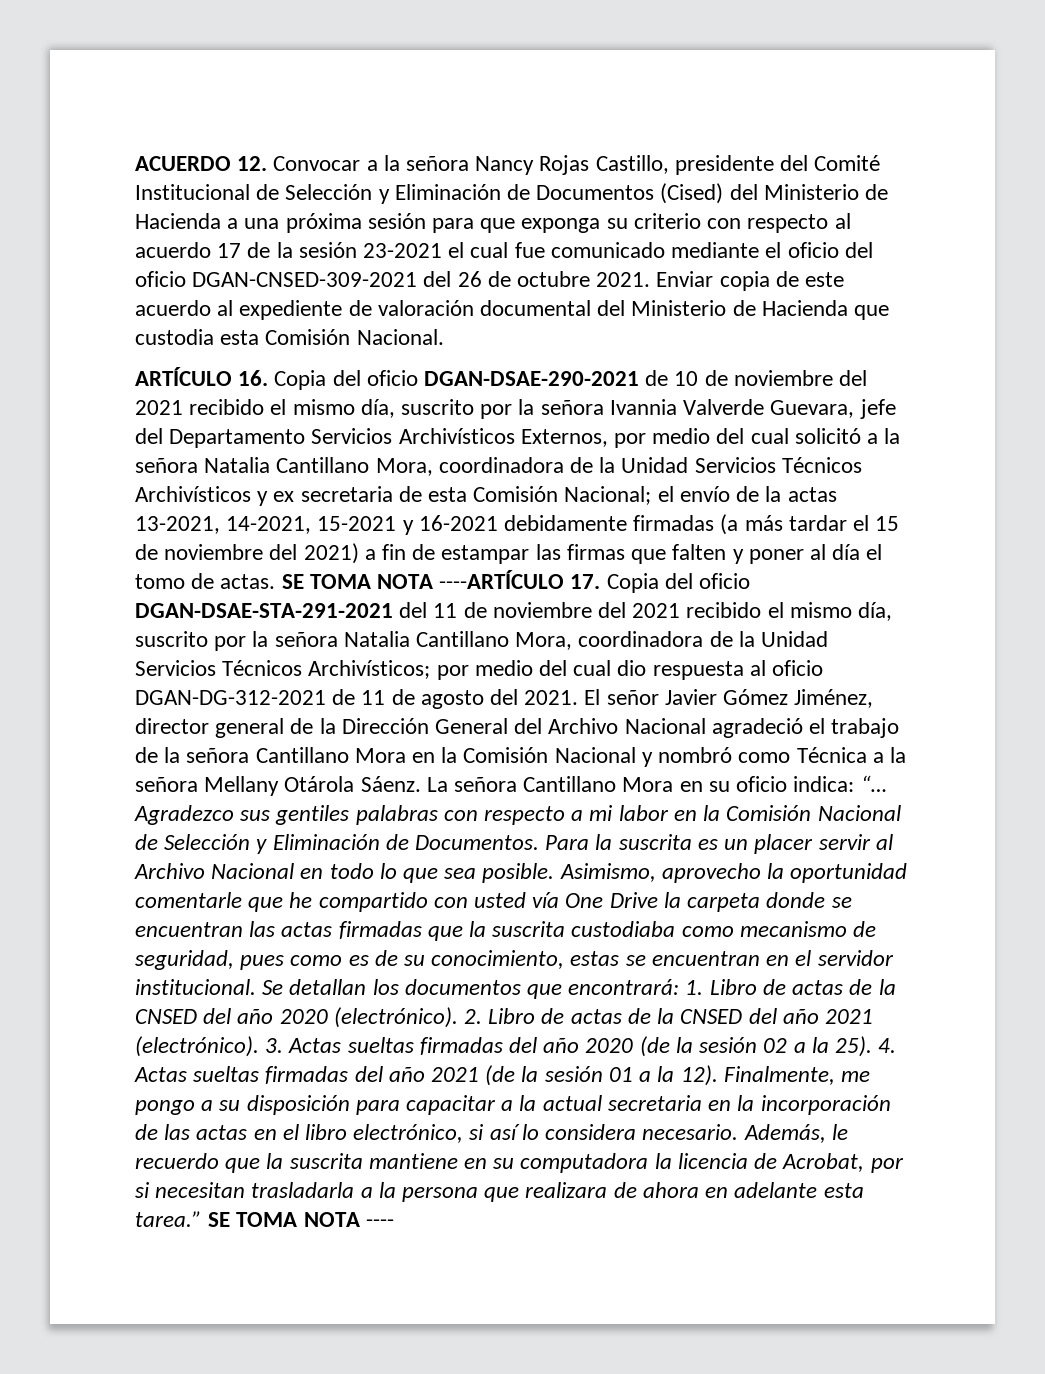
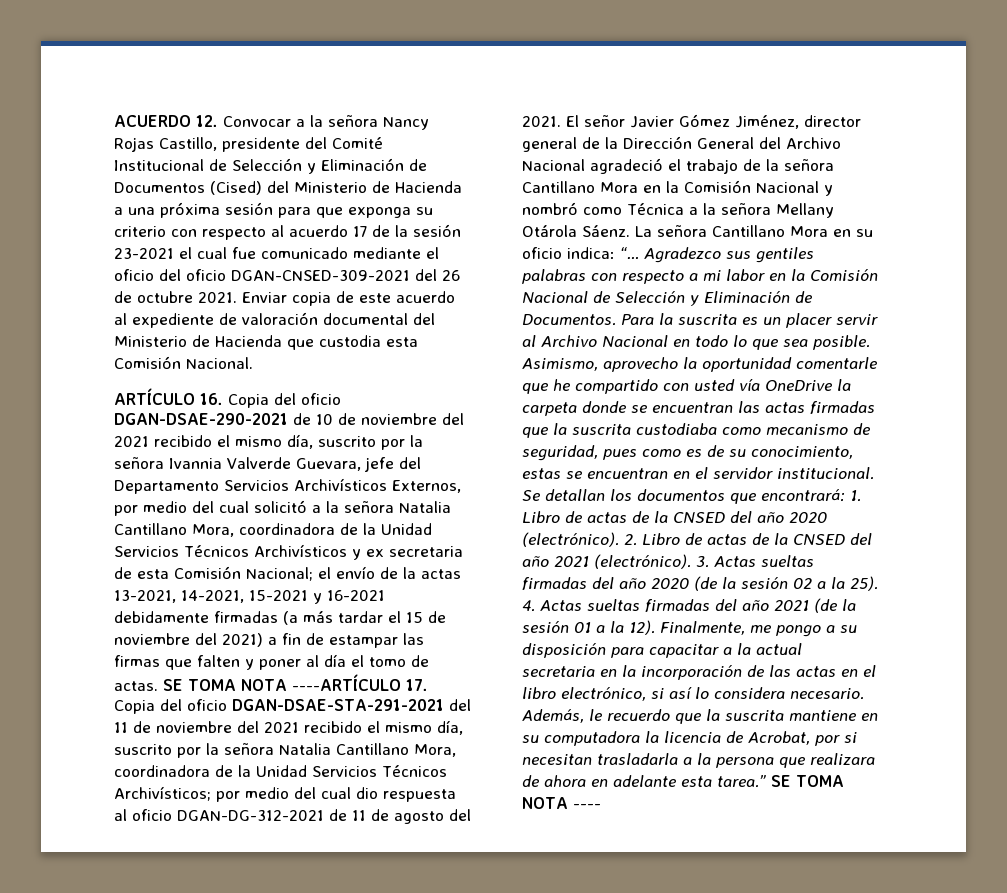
[565,892,658,908] One Drive -> [765,380,832,391] OneDrive

